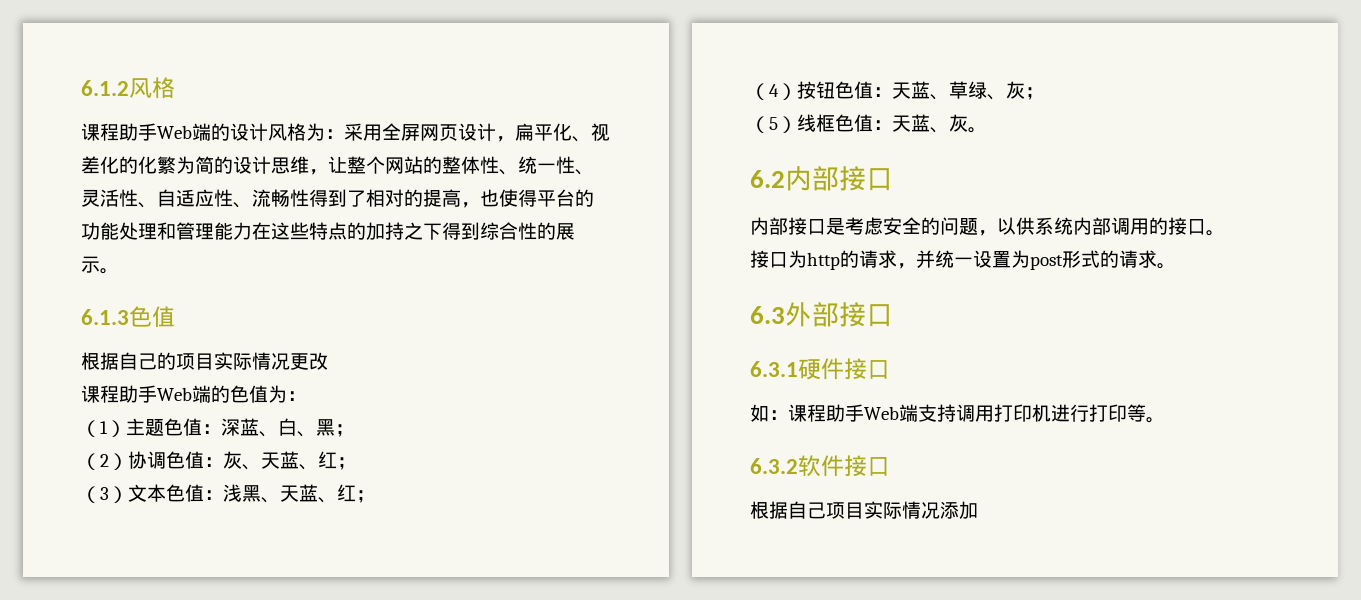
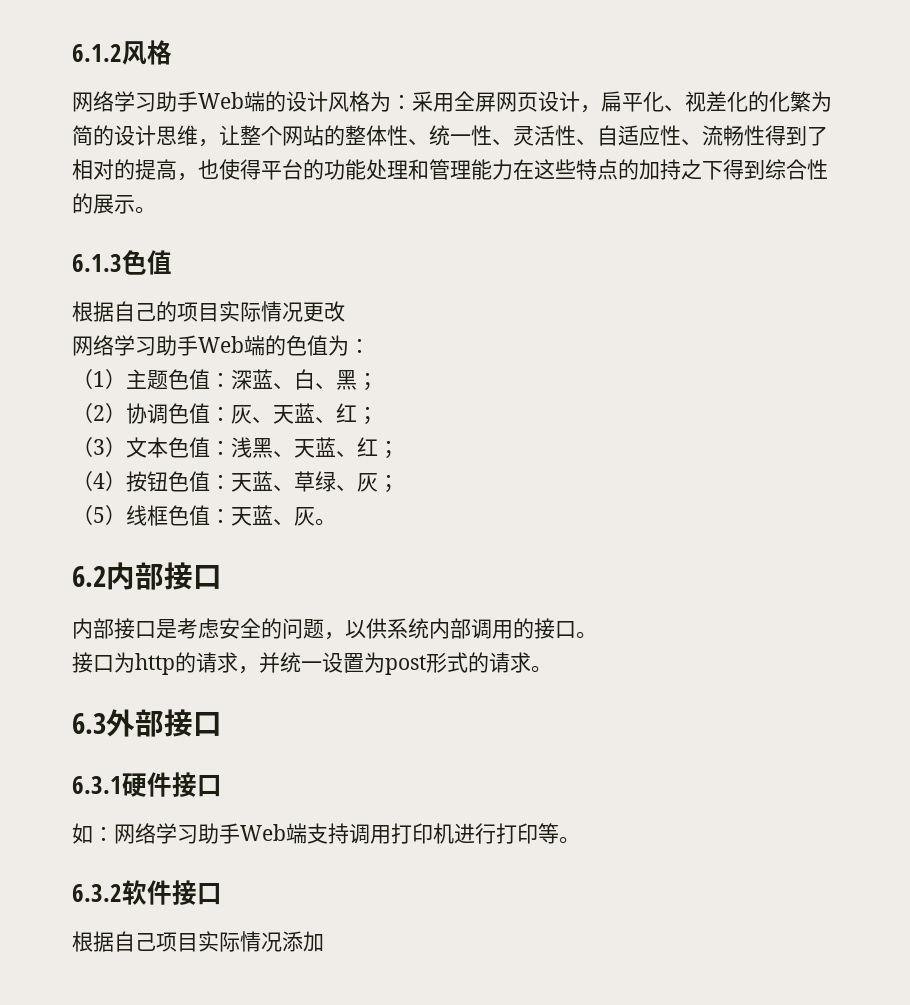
[81,123,119,141] 课程 -> [72,91,156,112] 网络学习
[81,385,119,403] 课程 -> [72,335,156,356] 网络学习
[788,404,826,422] 课程 -> [114,823,198,844] 网络学习

